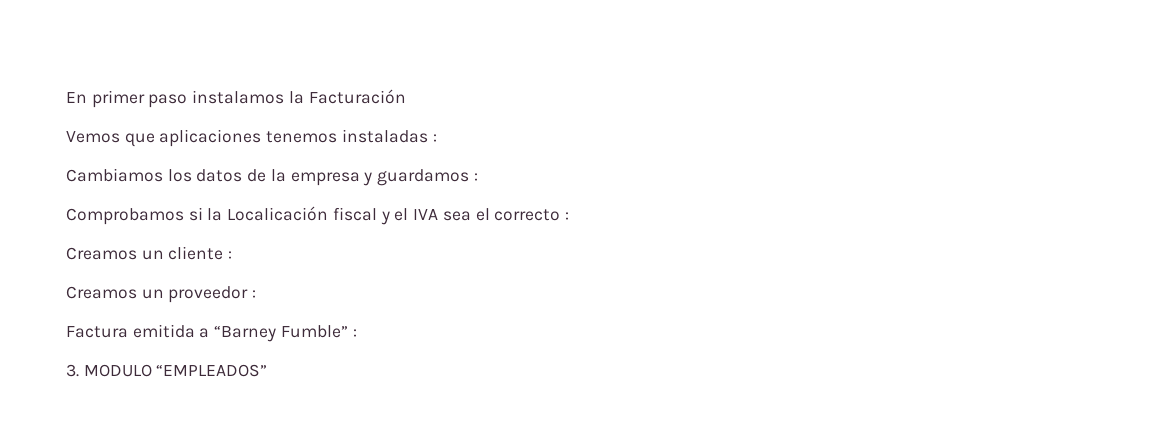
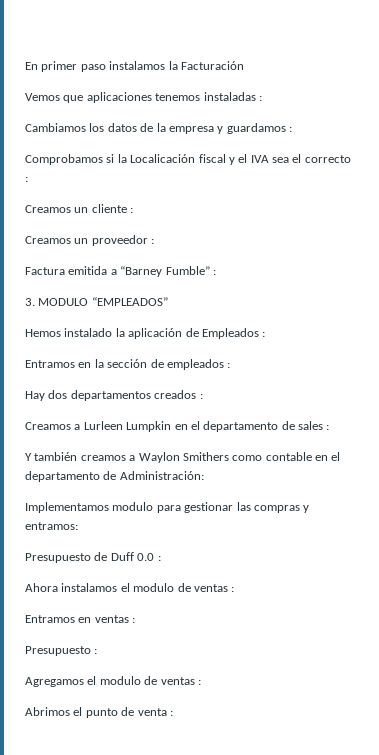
(268, 370) none -> [25,328,266,339] [25,359,231,370] [25,390,203,401] [25,421,330,432] [25,452,341,463] [25,471,204,482] [25,502,310,513] [25,522,78,530] [25,552,161,563] [25,583,235,592] [25,615,136,623] [25,646,98,656] [25,676,201,687] [25,707,173,718] // Hemos instalado la aplicación de Empleados : // Entramos en la sección de empleados : // Hay dos departamentos creados : // Creamos a Lurleen Lumpkin en el departamento de sales : // Y también creamos a Waylon Smithers como contable en el departamento de Administración: // Implementamos modulo para gestionar las compras y entramos: // Presupuesto de Duff 0.0 : // Ahora instalamos el modulo de ventas : // Entramos en ventas : // Presupuesto : // Agregamos el modulo de ventas : // Abrimos el punto de venta :

